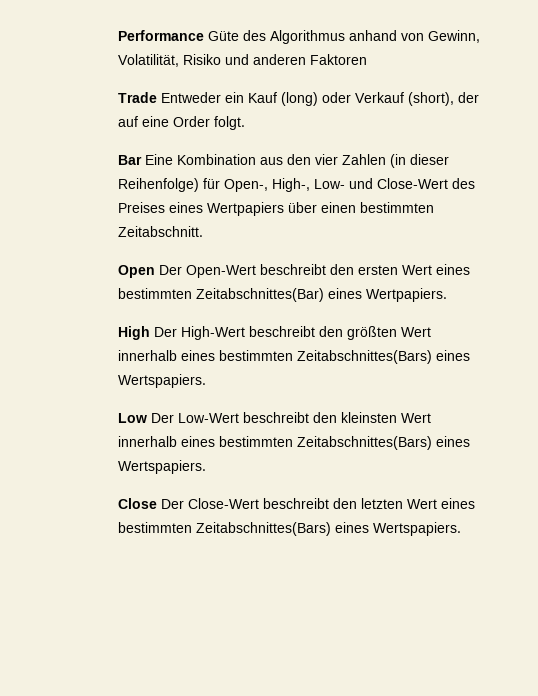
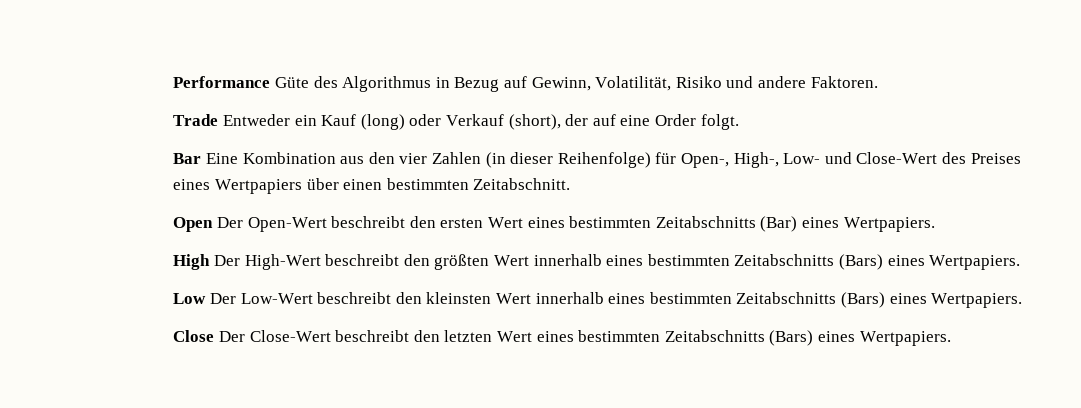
[348,30,424,41] anhand von -> [435,76,528,92] in Bezug auf
[252,54,367,65] anderen Faktoren -> [757,76,878,88] andere Faktoren.
[195,288,324,302] Zeitabschnittes(Bar) -> [655,216,798,232] Zeitabschnitts (Bar)
[296,350,470,364] [117,374,206,388] Zeitabschnittes(Bars) eines Wertspapiers. -> [734,254,1021,270] Zeitabschnitts (Bars) eines Wertpapiers.
[296,436,470,450] [117,460,206,474] Zeitabschnittes(Bars) eines Wertspapiers. -> [736,292,1023,308] Zeitabschnitts (Bars) eines Wertpapiers.
[195,522,461,536] Zeitabschnittes(Bars) eines Wertspapiers. -> [664,330,951,346] Zeitabschnitts (Bars) eines Wertpapiers.

